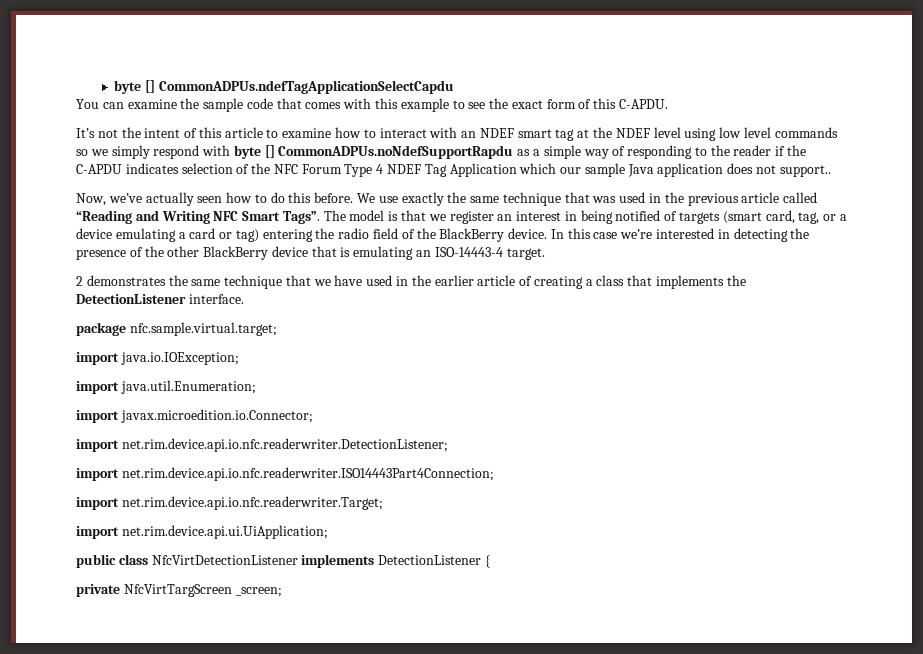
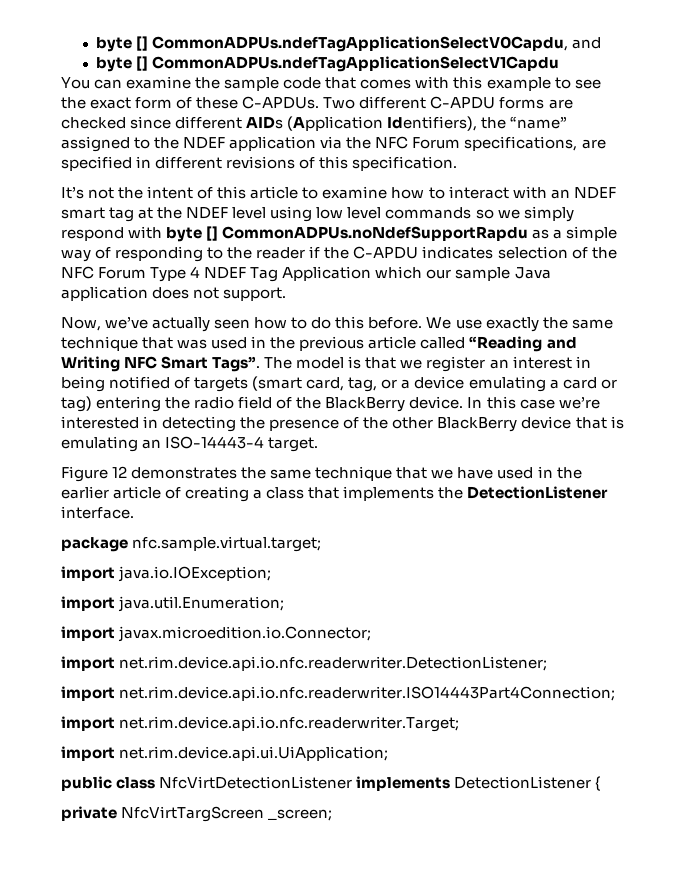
[114,80,454,94] byte [] CommonADPUs.ndefTagApplicationSelectCapdu -> [96,36,602,52] [96,56,560,72] byte [] CommonADPUs.ndefTagApplicationSelectV0Capdu, and // byte [] CommonADPUs.ndefTagApplicationSelectV1Capdu
[593,98,669,109] this C-APDU. -> [196,96,573,109] [61,116,568,131] [61,136,606,152] [61,156,458,171] these C-APDUs. Two different C-APDU forms are checked since different AIDs (Application Identifiers), the “name” assigned to the NDEF application via the NFC Forum specifications, are specified in different revisions of this specification.
[779,165,831,177] support.. -> [223,287,287,301] support.
[76,276,83,286] 2 -> [61,466,128,482] Figure 12

